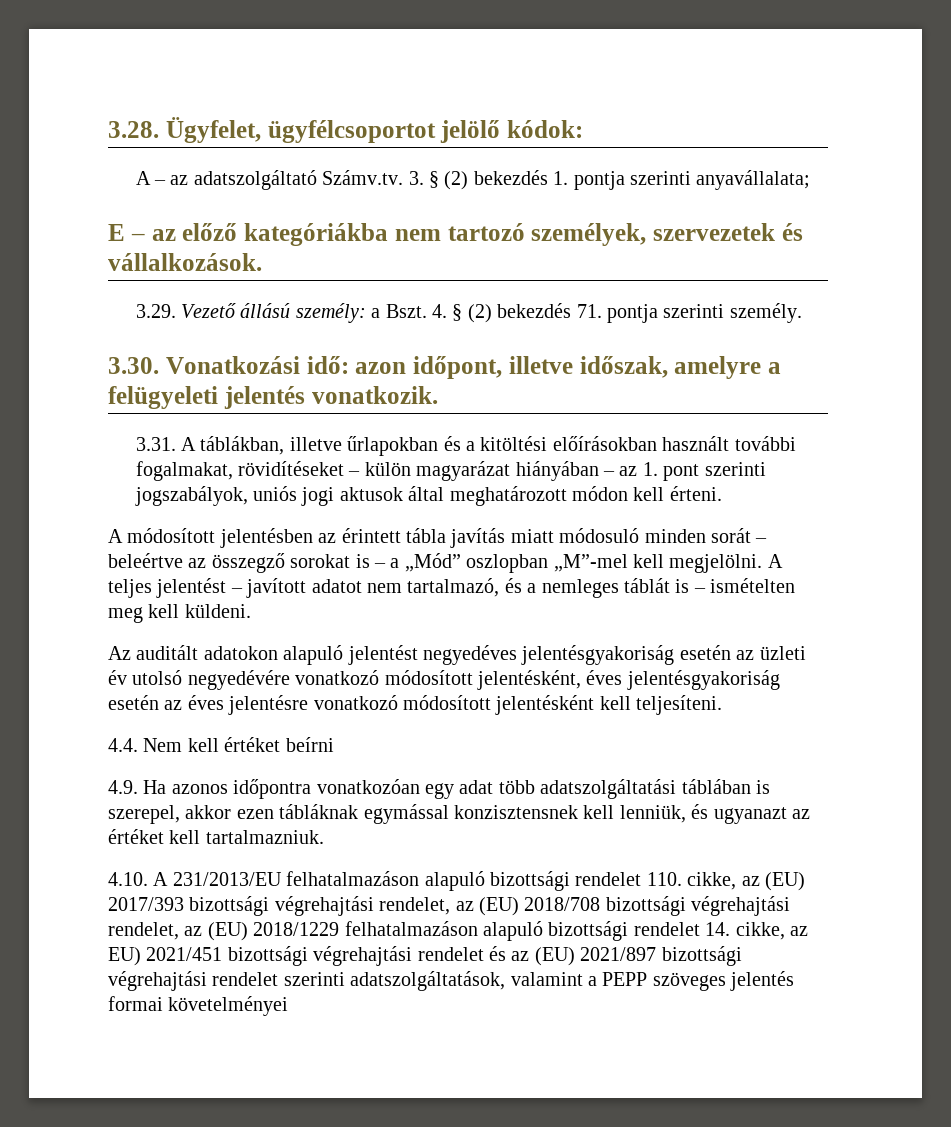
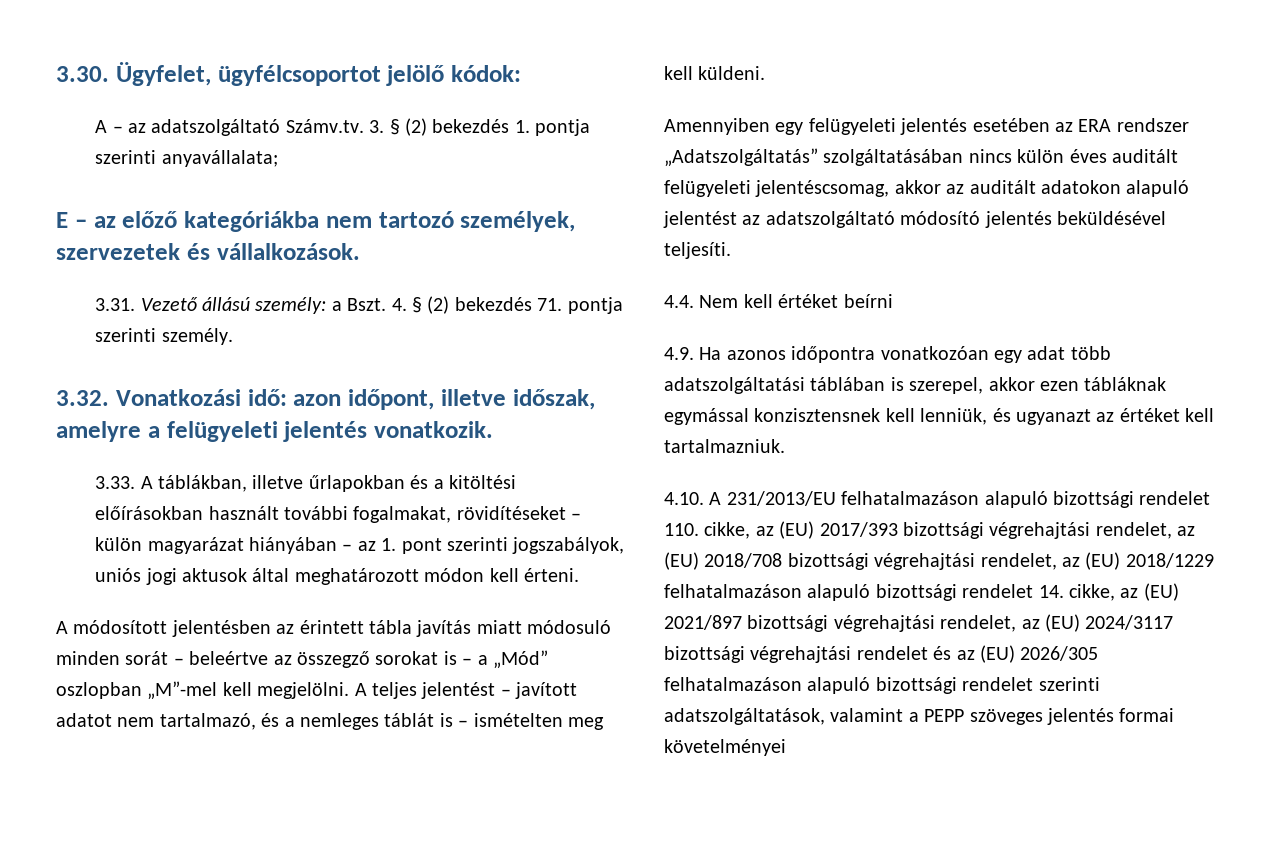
[108,121,159,138] 3.28. -> [56,66,109,82] 3.30.
[135,304,176,318] 3.29. -> [95,298,136,311] 3.31.
[108,357,159,374] 3.30. -> [56,390,109,406] 3.32.
[135,437,176,451] 3.31. -> [95,476,136,489] 3.33.
[108,645,806,665] [108,670,780,690] [108,695,723,715] Az auditált adatokon alapuló jelentést negyedéves jelentésgyakoriság esetén az üzleti év utolsó negyedévére vonatkozó módosított jelentésként, éves jelentésgyakoriság esetén az éves jelentésre vonatkozó módosított jelentésként kell teljesíteni. -> [664,118,1189,135] [664,148,1178,167] [664,180,1190,197] [663,211,1166,228] [664,242,731,259] Amennyiben egy felügyeleti jelentés esetében az ERA rendszer „Adatszolgáltatás” szolgáltatásában nincs külön éves auditált felügyeleti jelentéscsomag, akkor az auditált adatokon alapuló jelentést az adatszolgáltató módosító jelentés beküldésével teljesíti.
[108,947,223,966] EU) 2021/451 -> [1143,583,1179,601] [664,614,1174,632] (EU) 2021/897 bizottsági végrehajtási rendelet, az (EU) 2024/3117
[580,946,742,966] [108,971,207,991] 2021/897 bizottsági végrehajtási -> [1020,646,1099,661] [664,677,957,694] 2026/305 felhatalmazáson alapuló bizottsági

